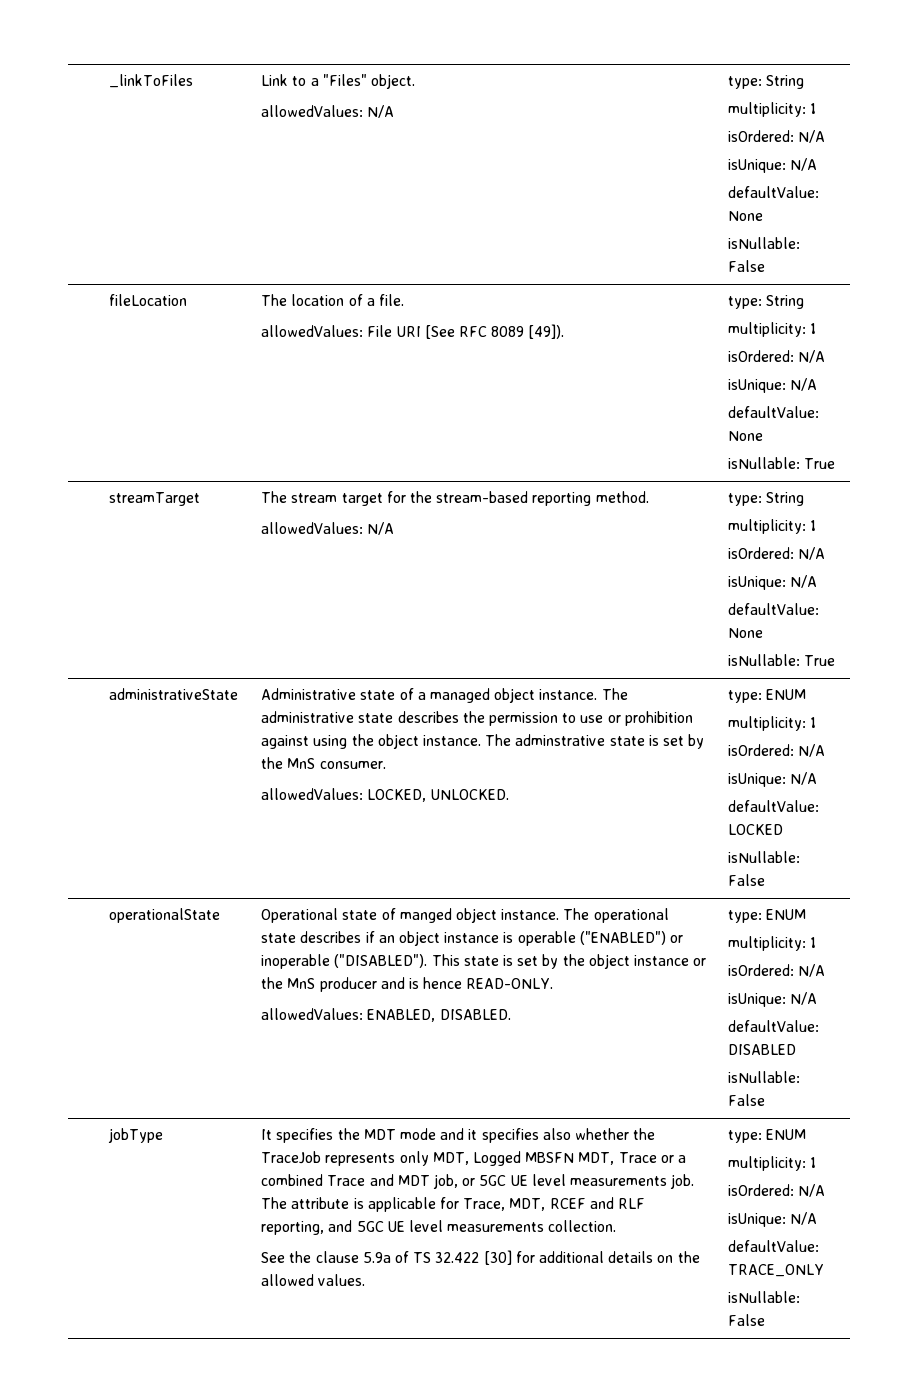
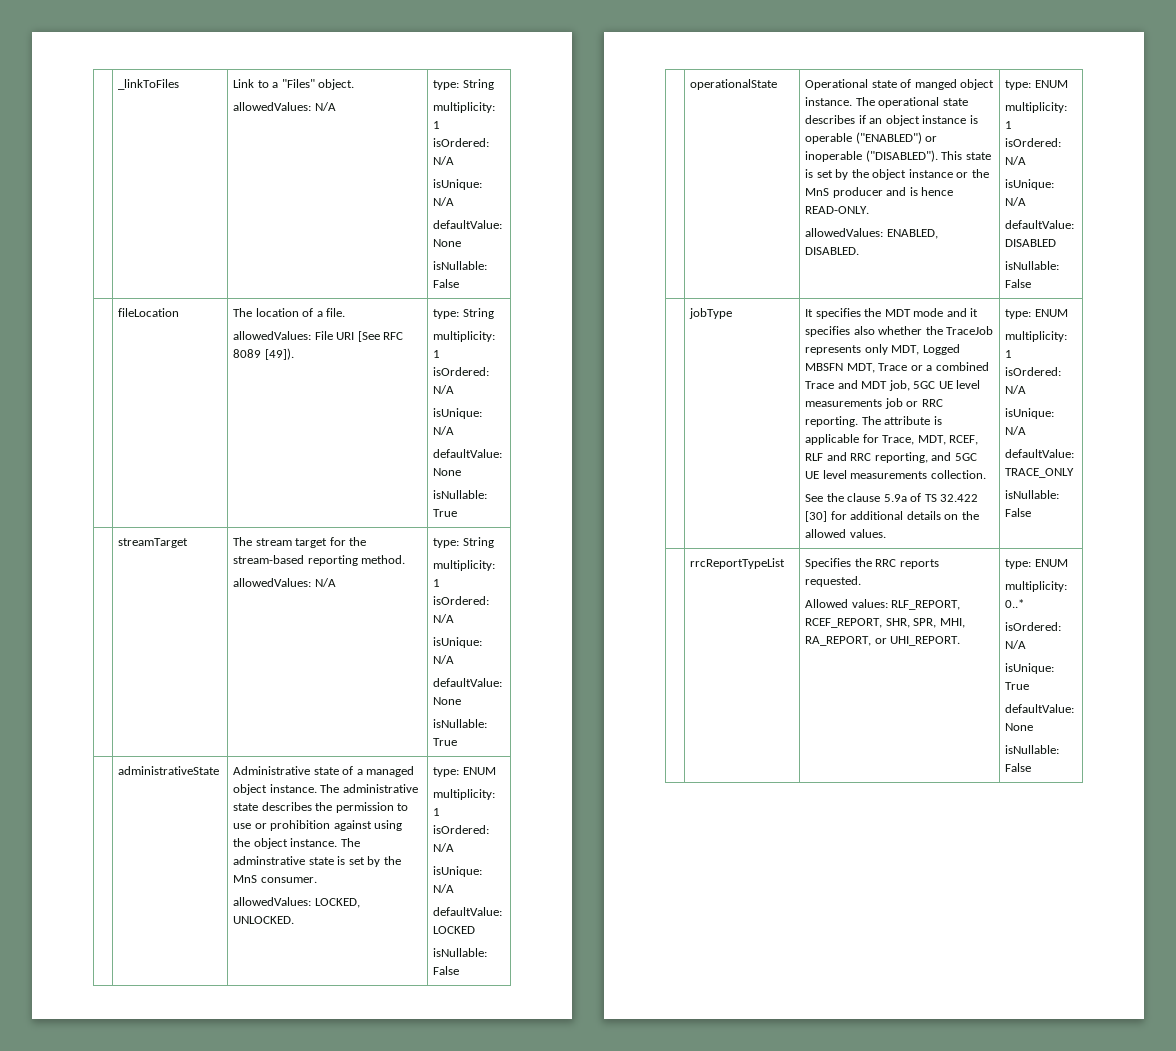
[462,1174,695,1189] or 5GC UE level measurements job. -> [913,380,981,389] [805,398,943,409] [805,416,859,427] 5GC UE level measurements job or RRC reporting.
[549,1197,645,1209] RCEF and RLF -> [949,435,979,445] [805,452,872,461] RCEF, RLF and RRC
(766, 1320) none -> [690,558,786,569] [805,558,939,569] [805,576,862,587] [805,599,961,610] [805,618,965,628] [805,636,961,646] [1005,559,1068,569] [1005,581,1068,592] [1005,599,1025,608] [1005,622,1062,631] [1005,640,1027,649] [1005,663,1055,674] [1005,682,1030,690] [1005,704,1075,713] [1005,723,1034,731] [1005,745,1060,754] [1005,763,1032,772] // | rrcReportTypeList | Specifies the RRC reports requested. // Allowed values: RLF_REPORT, RCEF_REPORT, SHR, SPR, MHI, RA_REPORT, or UHI_REPORT. | type: ENUM // multiplicity: 0..* // isOrdered: N/A // isUnique: True // defaultValue: None // isNullable: False

